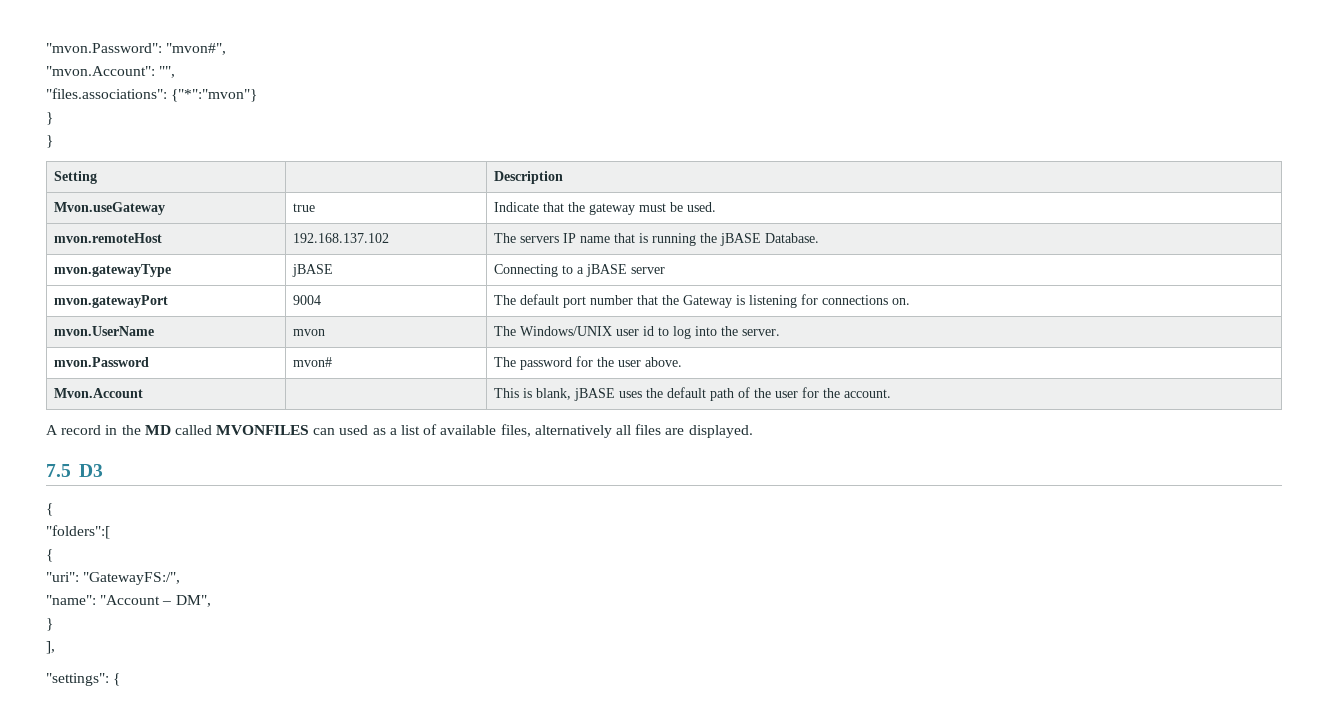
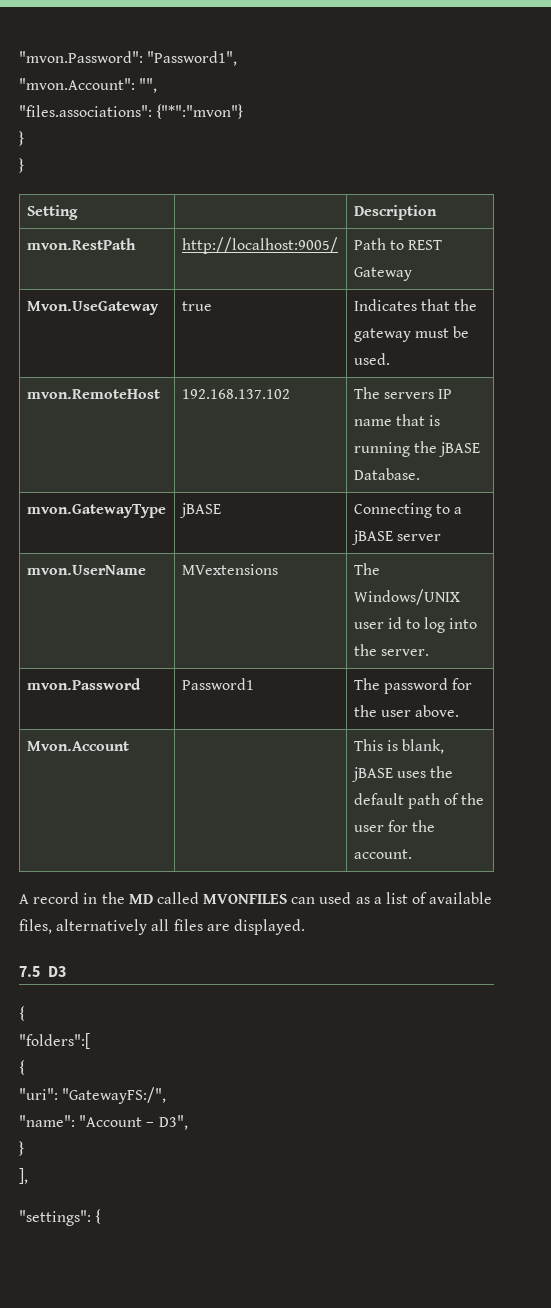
[166,43,227,55] "mvon#", -> [147,51,238,66] "Password1",
[53,202,165,215] Mvon.useGateway -> [26,238,136,250] [181,237,338,254] [353,238,443,250] [353,267,412,281] [26,301,159,315] mvon.RestPath | http://localhost:9005/ | Path to REST Gateway // Mvon.UseGateway
[493,202,539,212] Indicate -> [353,299,417,311] Indicates
[53,233,162,243] mvon.remoteHost -> [26,389,160,399] mvon.RemoteHost
[53,264,171,277] mvon.gatewayType -> [26,504,166,518] mvon.GatewayType
[53,295,168,308] [292,295,321,305] [493,294,910,308] // mvon.gatewayPort | 9004 | The default port number that the Gateway is listening for connections on. -> (441, 537) none
[292,329,325,336] mvon -> [181,564,278,575] MVextensions
[292,357,332,367] mvon# -> [181,678,254,690] Password1
[175,595,211,607] DM", -> [158,1115,188,1130] D3",

